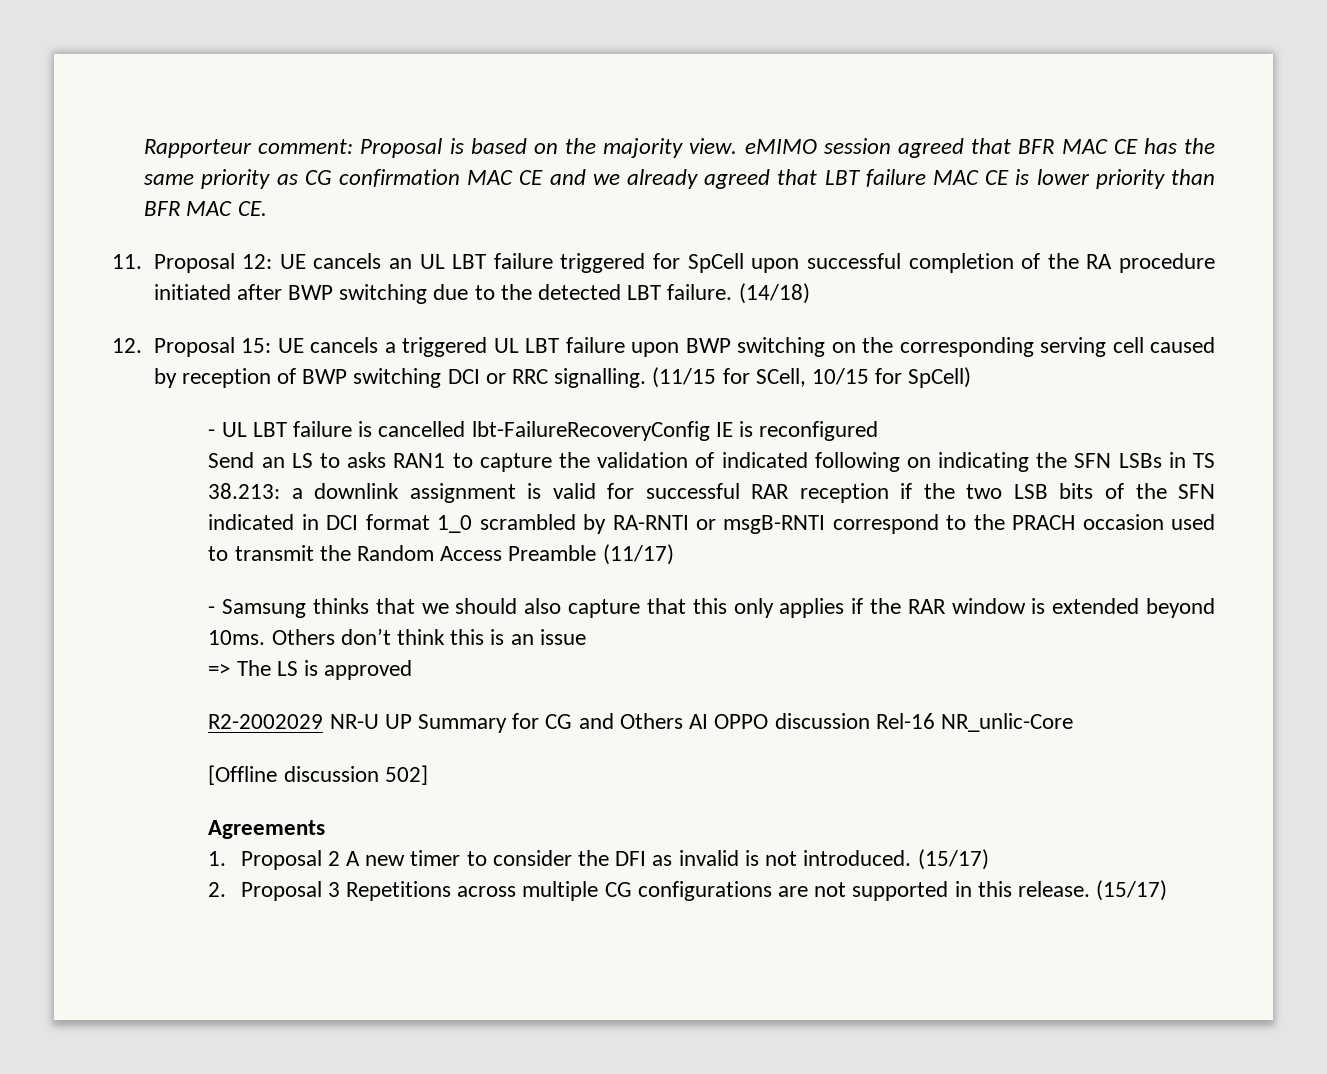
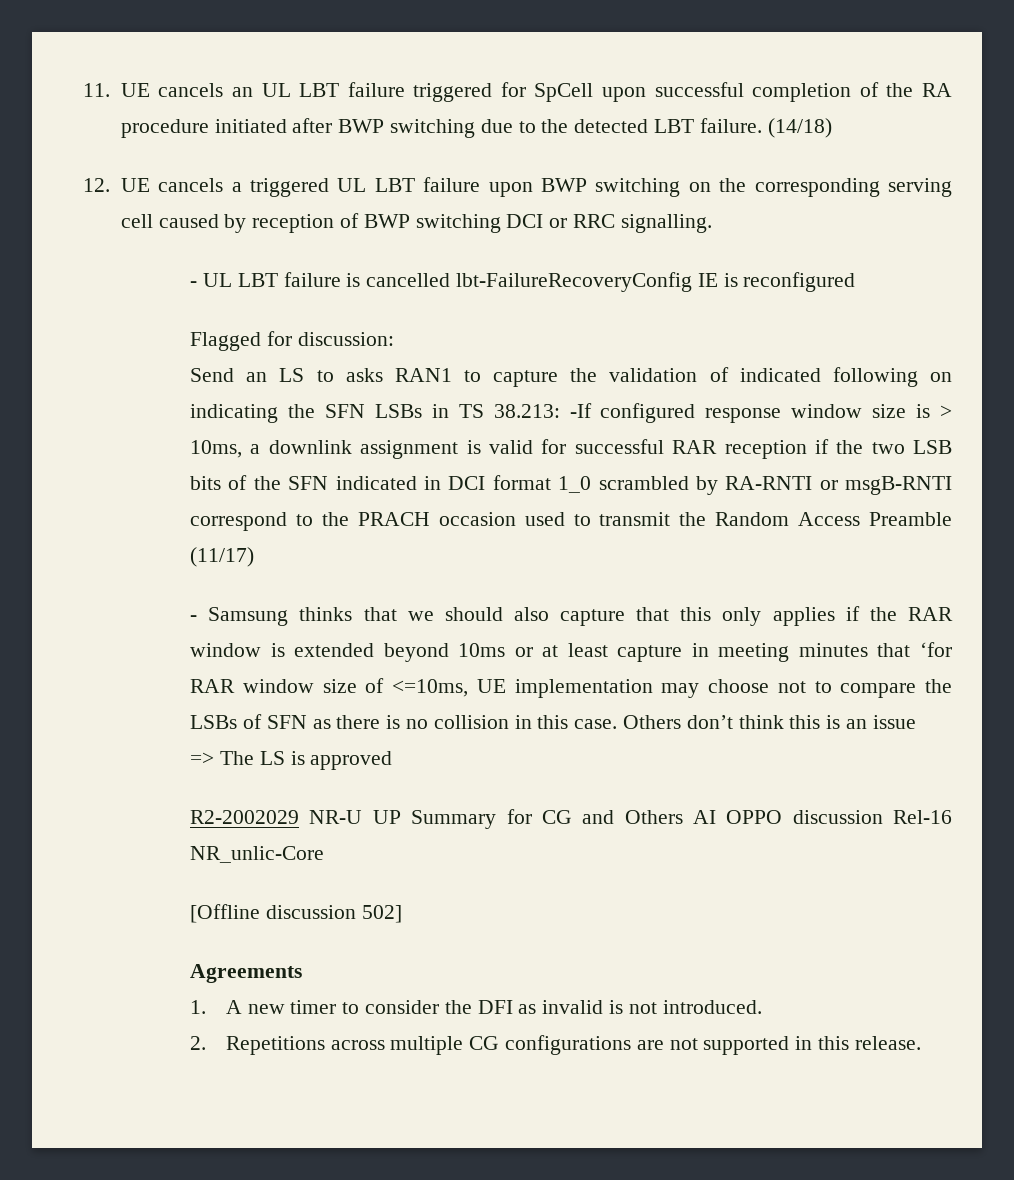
[144,138,1215,158] [144,169,1216,189] [144,201,267,216] [112,253,273,273] Rapporteur comment: Proposal is based on the majority view. eMIMO session agreed that BFR MAC CE has the same priority as CG confirmation MAC CE and we already agreed that LBT failure MAC CE is lower priority than BFR MAC CE. // 11. Proposal 12: -> [83,83,110,97] 11.
[153,337,271,357] Proposal 15: -> (110, 185) none
[652,367,972,388] (11/15 for SCell, 10/15 for SpCell) -> (712, 223) none
(879, 431) none -> [190,331,394,351] // Flagged for discussion:
(281, 491) none -> [569,403,952,423] [190,440,243,458] -If configured response window size is > 10ms,
[208,630,266,645] 10ms. -> [458,642,952,662] [190,678,952,698] [190,714,618,729] 10ms or at least capture in meeting minutes that ‘for RAR window size of <=10ms, UE implementation may choose not to compare the LSBs of SFN as there is no collision in this case.
[240,850,340,870] Proposal 2 -> (207, 1007) none
[917,849,989,870] (15/17) -> (762, 1007) none
[240,881,340,901] Proposal 3 -> (207, 1043) none
[1096,880,1168,901] (15/17) -> (921, 1043) none

